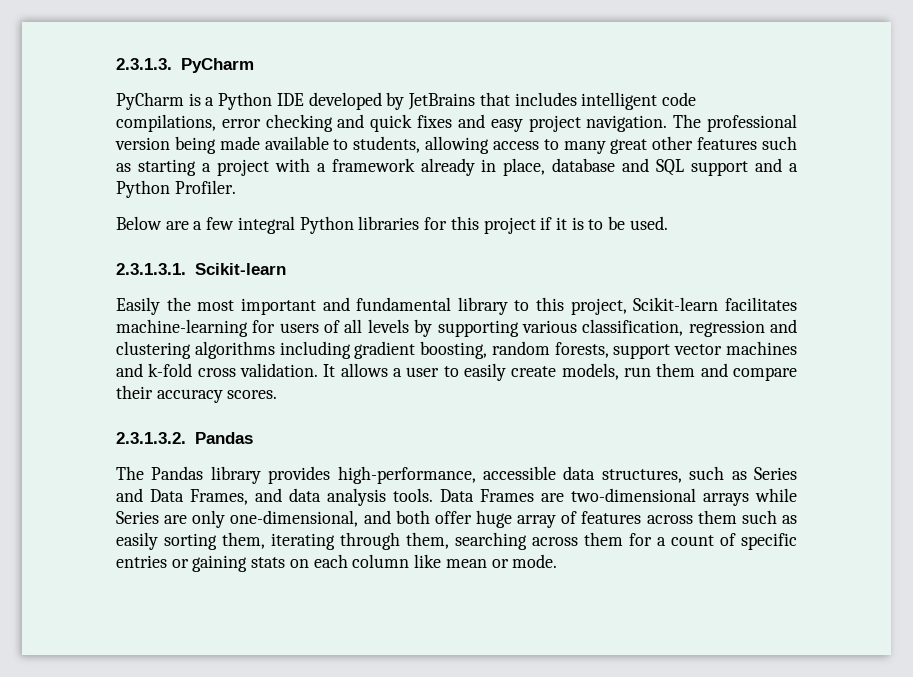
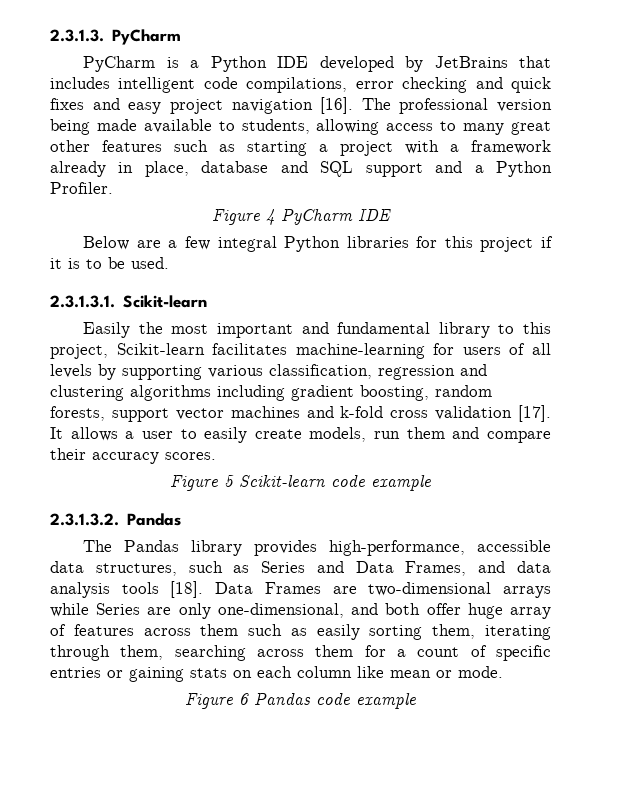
[586,115,668,132] navigation. -> [231,97,354,114] navigation [16].
(236, 187) none -> [211,209,391,225] // Figure 4 PyCharm IDE
[240,363,318,377] validation. -> [435,405,551,422] validation [17].
(278, 394) none -> [170,475,431,491] // Figure 5 Scikit-learn code example
[393,488,433,502] tools. -> [121,581,204,598] tools [18].
(558, 561) none -> [185,693,416,709] // Figure 6 Pandas code example

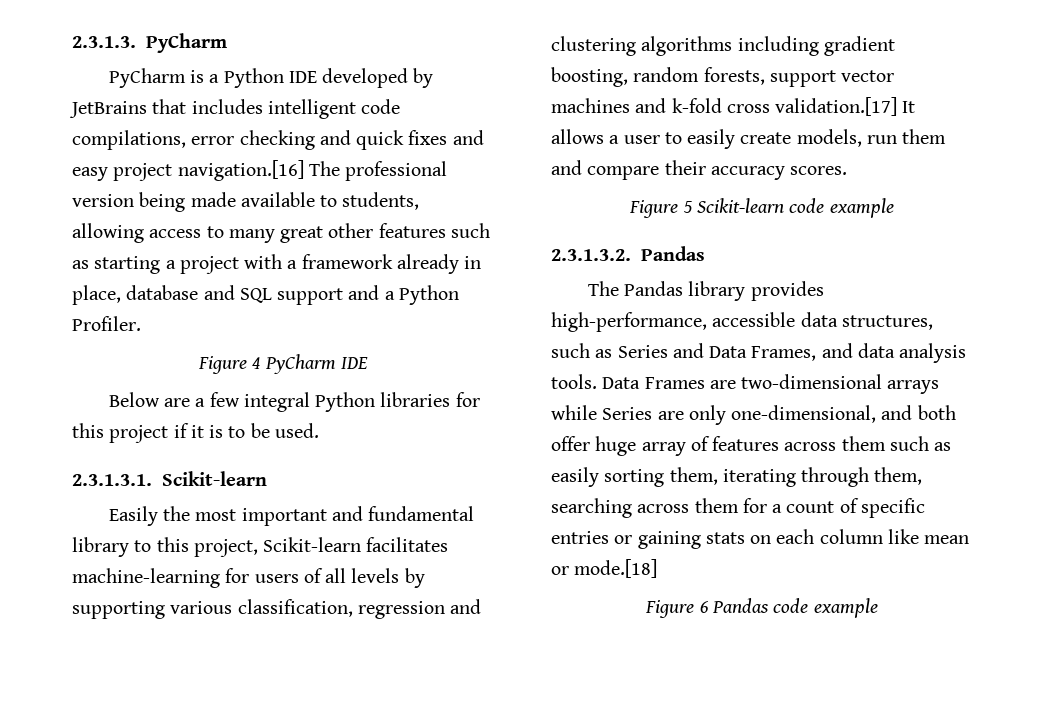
[231,97,354,114] navigation [16]. -> [177,160,304,181] navigation.[16]
[435,405,551,422] validation [17]. -> [775,97,898,116] validation.[17]
[121,581,204,598] tools [18]. -> [551,374,597,389] tools.
[458,666,503,678] mode. -> [574,559,658,578] mode.[18]

